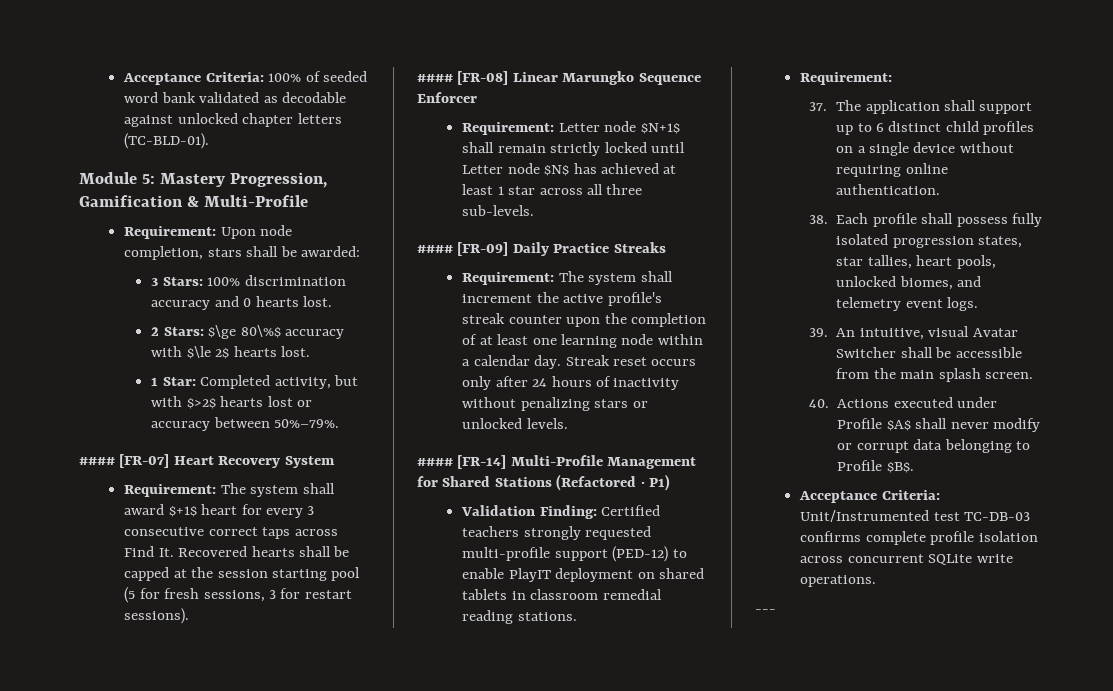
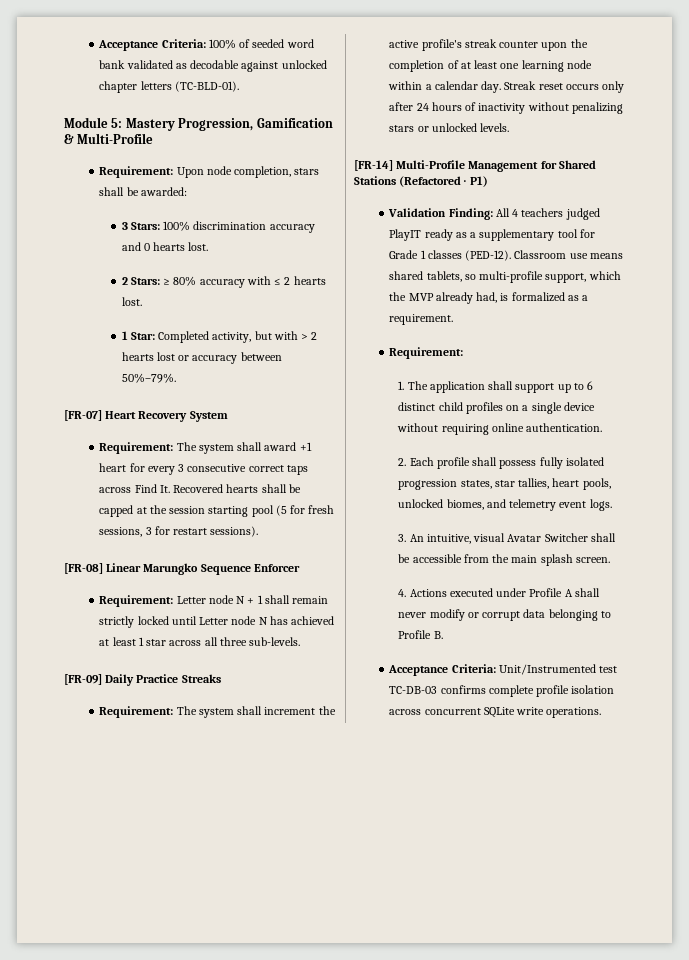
[208,325,345,339] [151,346,230,359] $\ge 80\%$ accuracy with $\le 2$ -> [163,276,291,288] ≥ 80% accuracy with ≤ 2
[186,398,216,409] $>2$ -> [301,332,318,340] > 2
[79,457,115,465] #### -> (176, 378) none
[168,506,197,517] $+1$ -> [299,442,312,451] +1
[417,74,453,82] #### -> (259, 531) none
[640,123,680,134] $N+1$ -> [236,595,263,604] N + 1
[544,165,570,176] $N$ -> [258,617,268,625] N
[417,245,453,253] #### -> (301, 641) none
[417,458,453,466] #### -> (510, 127) none
[601,505,661,516] [462,526,652,540] [462,546,687,562] [462,568,704,582] [462,589,662,600] [462,610,577,624] Certified teachers strongly requested multi-profile support (PED-12) to enable PlayIT deployment on shared tablets in classroom remedial reading stations. -> [495,208,600,220] [389,229,595,241] [389,250,623,261] [389,271,621,283] [389,292,589,304] [389,314,454,325] All 4 teachers judged PlayIT ready as a supplementary tool for Grade 1 classes (PED-12). Classroom use means shared tablets, so multi-profile support, which the MVP already had, is formalized as a requirement.
[809,102,828,111] 37. -> [398,381,405,390] 1.
[809,215,829,224] 38. -> [398,458,407,466] 2.
[809,328,829,337] 39. -> [398,534,407,542] 3.
[809,399,830,408] 40. -> [398,589,407,597] 4.
[886,420,911,431] $A$ -> [564,589,573,597] A
[886,462,914,473] $B$. -> [433,631,443,639] B.
[755,609,776,613] // --- -> (602, 712) none

